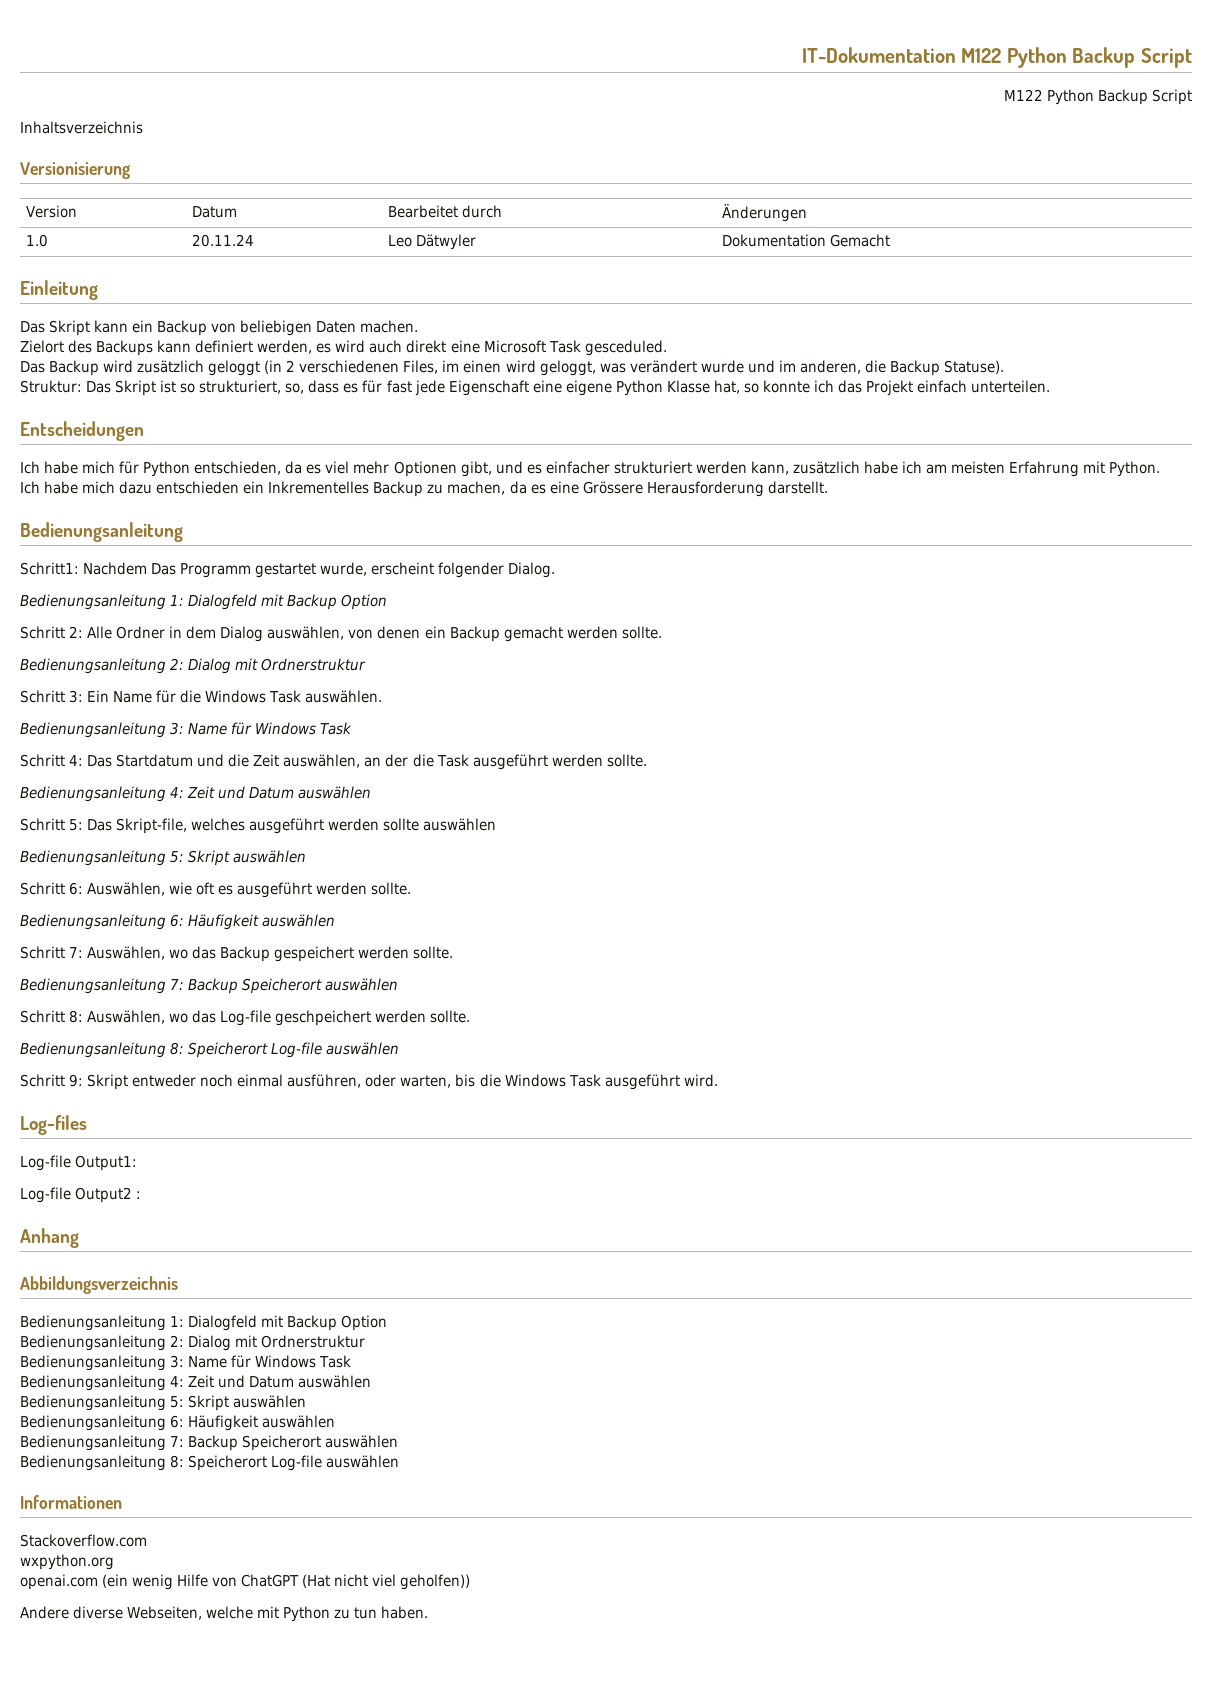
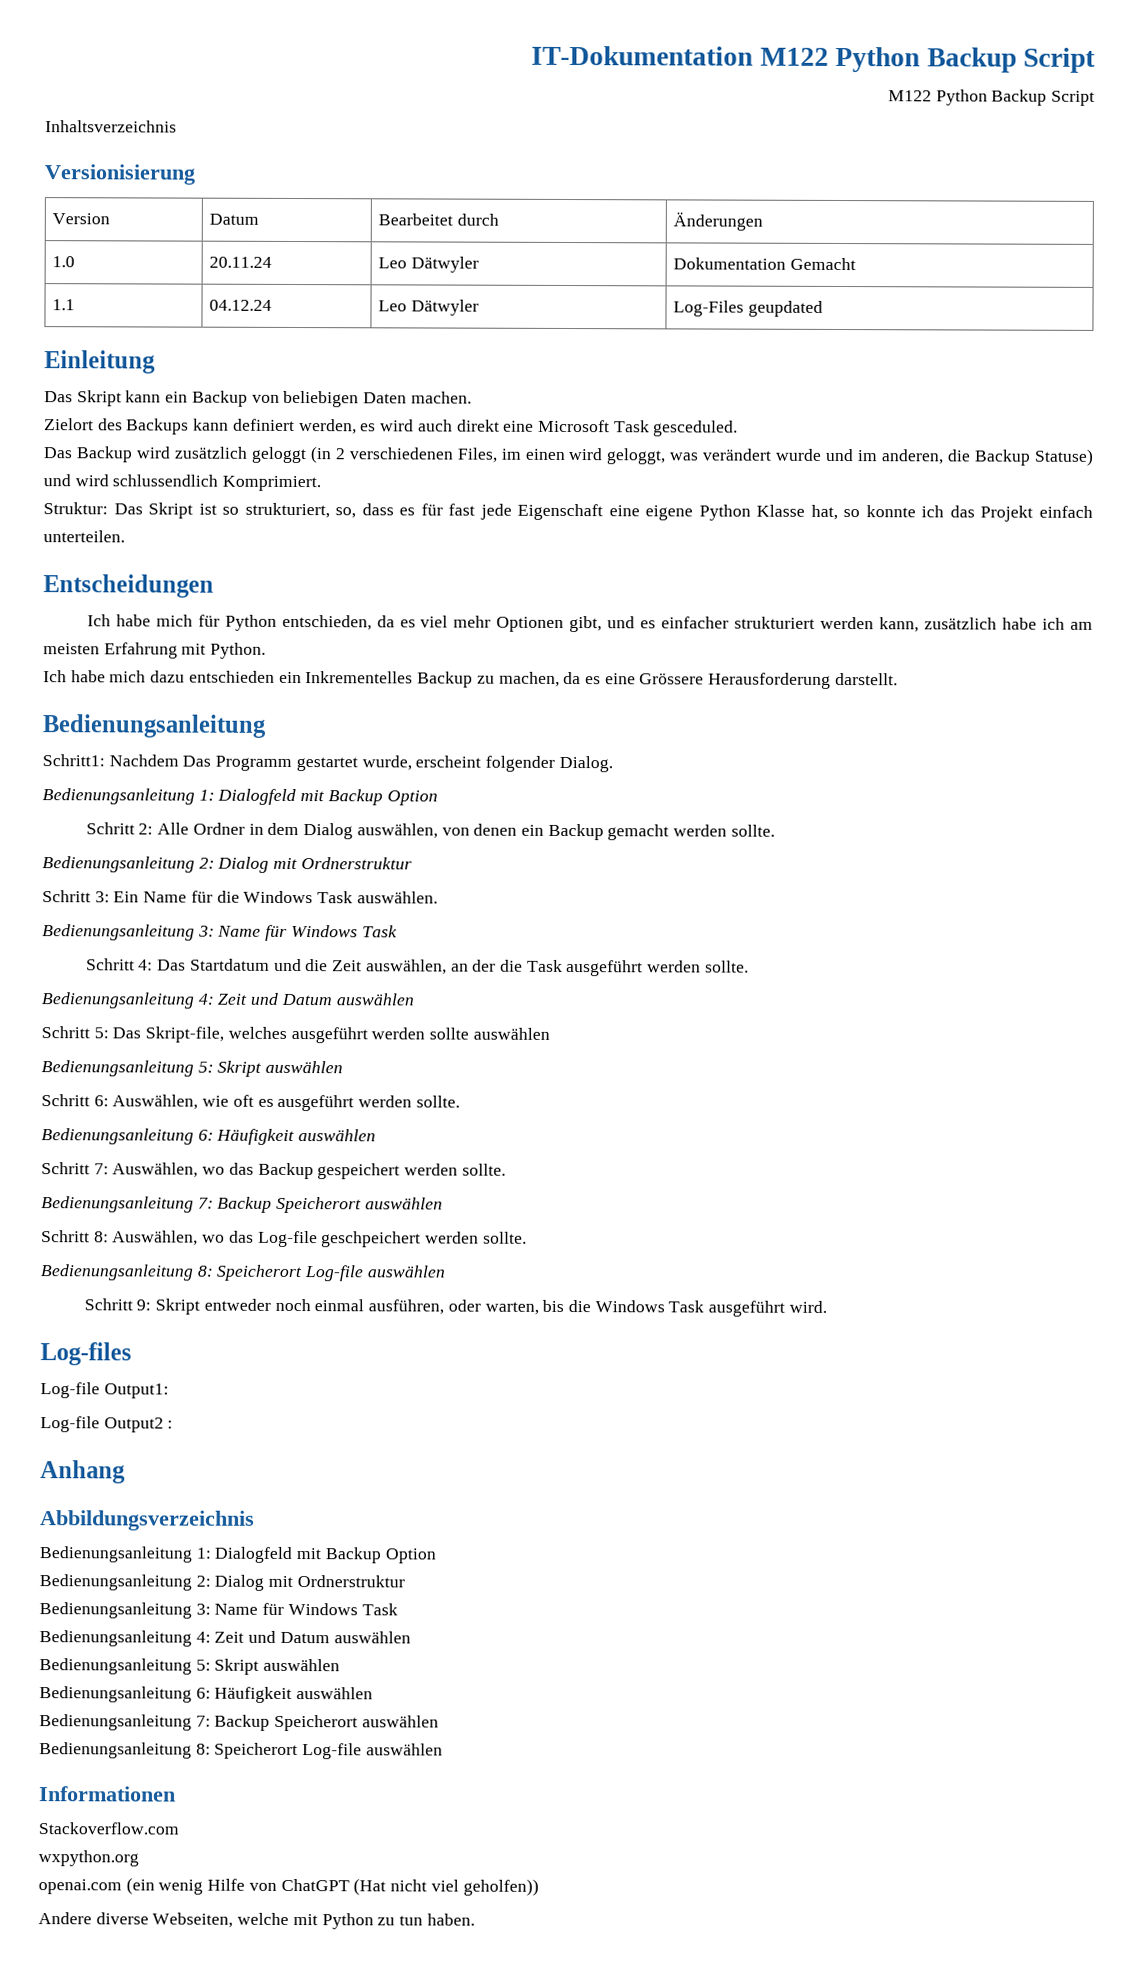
(891, 240) none -> [52,299,76,311] [209,299,273,311] [378,299,479,316] [673,300,823,317] // 1.1 | 04.12.24 | Leo Dätwyler | Log-Files geupdated
[944,360,1005,374] Statuse). -> [1034,448,1094,466] [43,474,322,492] Statuse) und wird schlussendlich Komprimiert.

